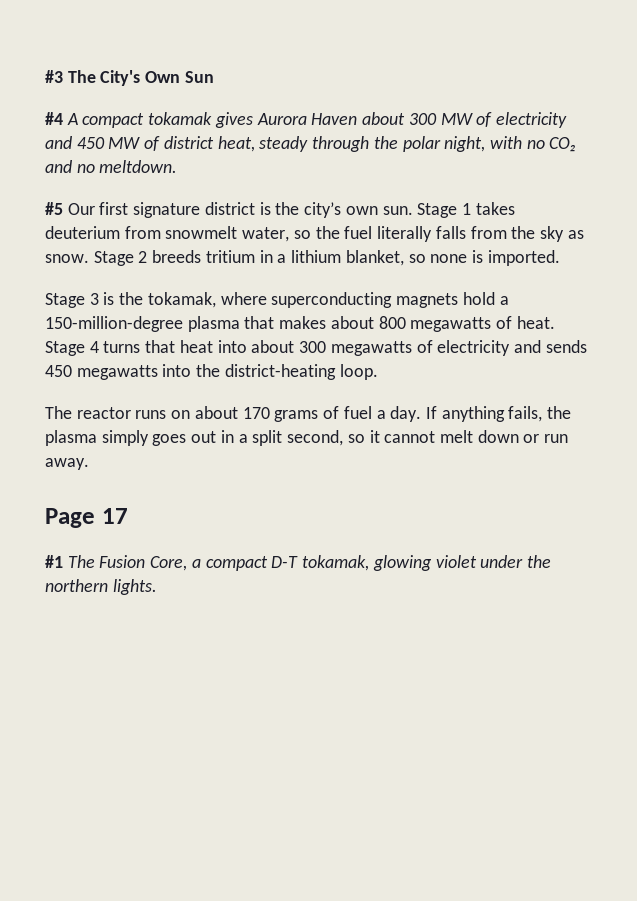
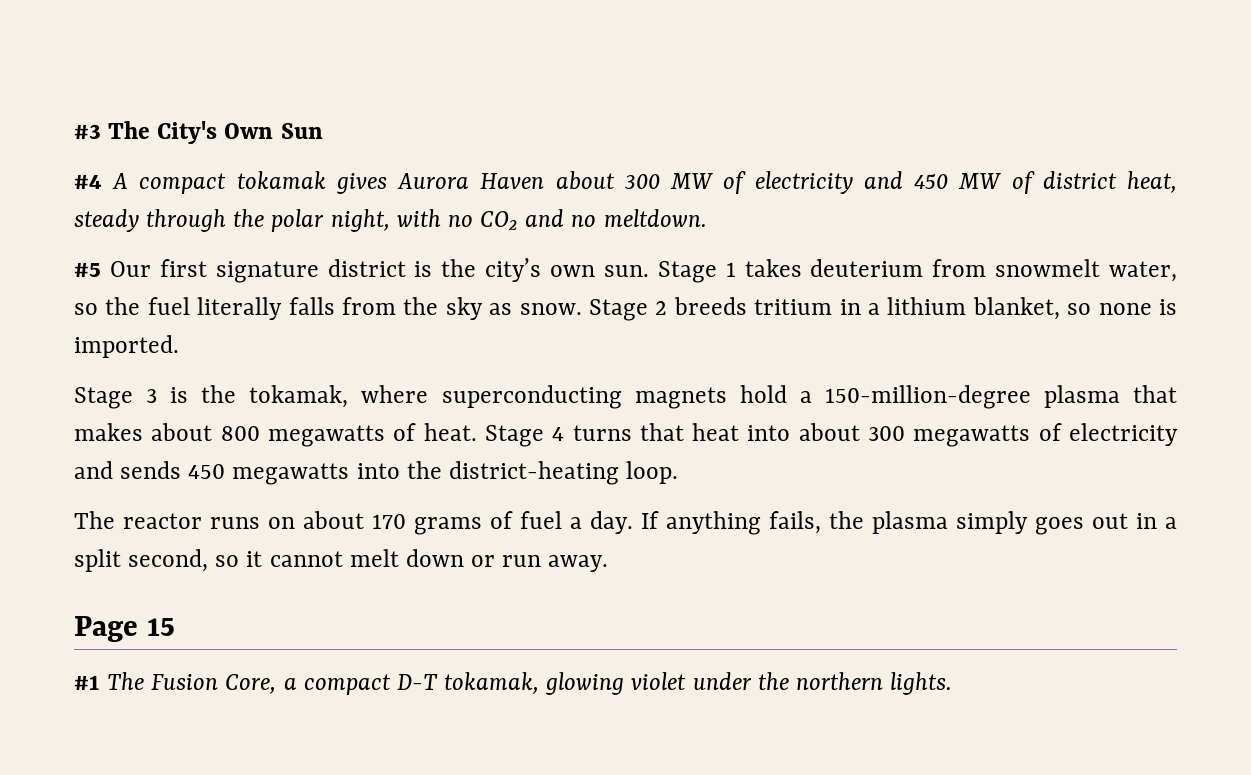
[101,508,128,524] 17 -> [147,618,176,636] 15

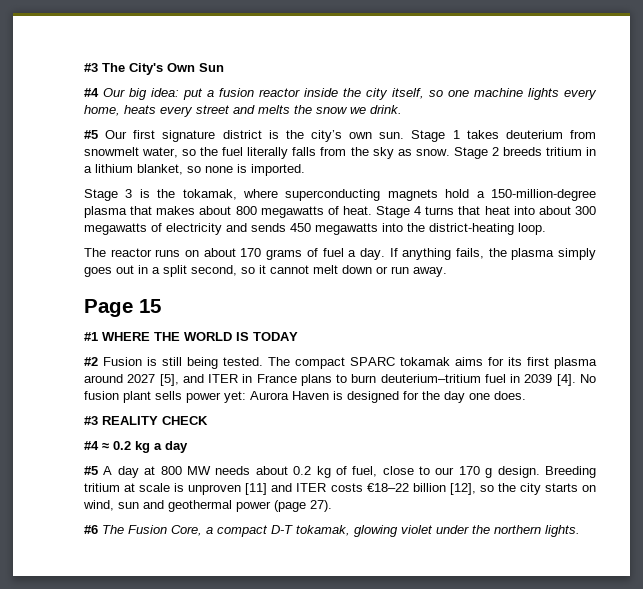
[112,171,1178,194] [74,209,707,232] A compact tokamak gives Aurora Haven about 300 MW of electricity and 450 MW of district heat, steady through the polar night, with no CO₂ and no meltdown. -> [103,88,597,100] [84,105,402,117] Our big idea: put a fusion reactor inside the city itself, so one machine lights every home, heats every street and melts the snow we drink.
(100, 682) none -> [102,332,298,341] [84,357,597,369] [84,374,596,386] [84,391,526,403] [84,416,208,425] [84,441,188,453] [84,466,597,478] [84,483,596,495] [83,500,332,512] [84,525,98,534] WHERE THE WORLD IS TODAY // #2 Fusion is still being tested. The compact SPARC tokamak aims for its first plasma around 2027 [5], and ITER in France plans to burn deuterium–tritium fuel in 2039 [4]. No fusion plant sells power yet: Aurora Haven is designed for the day one does. // #3 REALITY CHECK // #4 ≈ 0.2 kg a day // #5 A day at 800 MW needs about 0.2 kg of fuel, close to our 170 g design. Breeding tritium at scale is unproven [11] and ITER costs €18–22 billion [12], so the city starts on wind, sun and geothermal power (page 27). // #6

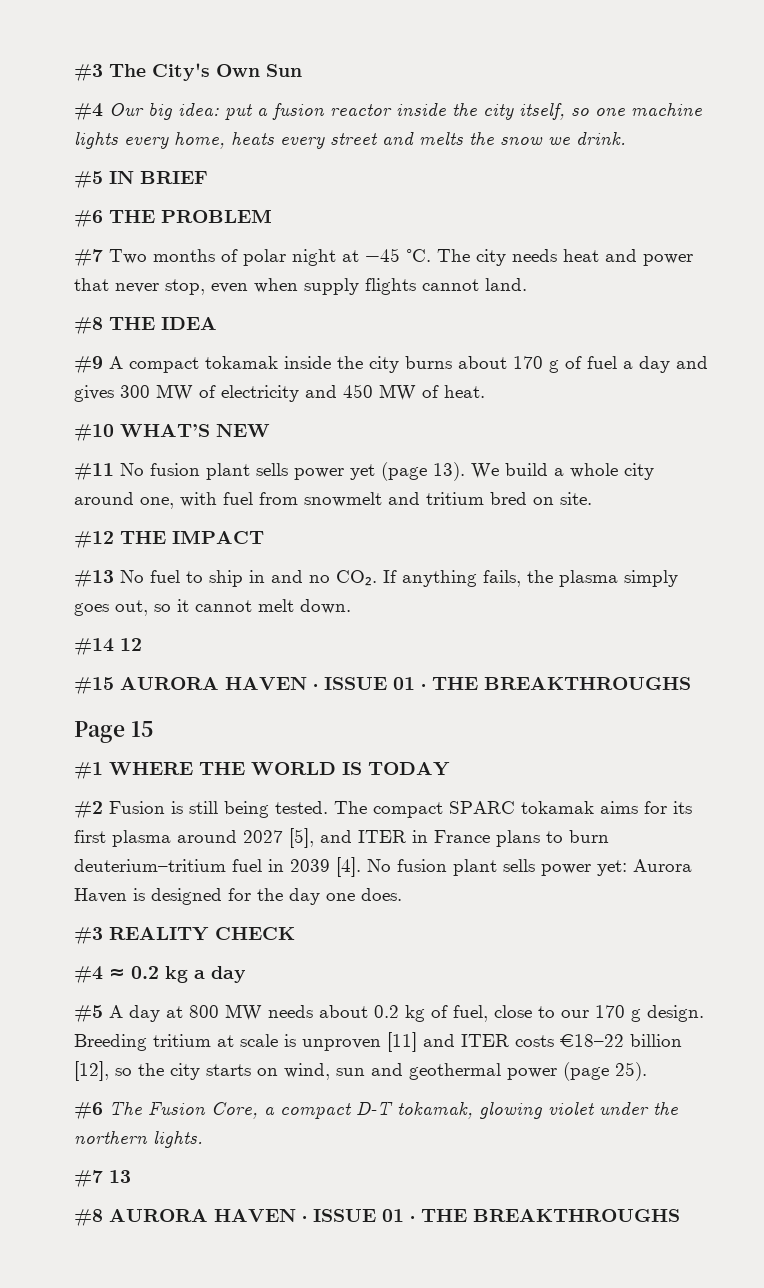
[105,130,597,142] [84,147,596,159] [84,164,305,176] [84,189,596,201] [84,206,596,218] [84,223,546,235] [84,248,385,260] Our first signature district is the city’s own sun. Stage 1 takes deuterium from snowmelt water, so the fuel literally falls from the sky as snow. Stage 2 breeds tritium in a lithium blanket, so none is imported. // Stage 3 is the tokamak, where superconducting magnets hold a 150-million-degree plasma that makes about 800 megawatts of heat. Stage 4 turns that heat into about 300 megawatts of electricity and sends 450 megawatts into the district-heating loop. // The reactor runs on about 170 grams of fuel a day. -> [109,171,208,184] [74,209,272,228] [74,248,693,267] [74,278,527,295] [74,317,217,335] [74,356,708,374] [74,384,485,402] [74,424,270,442] [74,462,654,481] [74,492,592,509] [74,530,264,549] [74,570,377,588] IN BRIEF // #6 THE PROBLEM // #7 Two months of polar night at −45 °C. The city needs heat and power that never stop, even when supply flights cannot land. // #8 THE IDEA // #9 A compact tokamak inside the city burns about 170 g of fuel a day and gives 300 MW of electricity and 450 MW of heat. // #10 WHAT’S NEW // #11 No fusion plant sells power yet (page 13). We build a whole city around one, with fuel from snowmelt and tritium bred on site. // #12 THE IMPACT // #13 No fuel to ship in and no CO₂.
[116,265,447,277] out in a split second, so it cannot melt down or run away. -> [115,599,351,616] [74,638,142,656] [74,677,691,695] out, so it cannot melt down. // #14 12 // #15 AURORA HAVEN · ISSUE 01 · THE BREAKTHROUGHS
[310,500,332,512] 27). -> [615,1062,647,1081] 25).
(580, 531) none -> [74,1170,131,1188] [74,1209,680,1227] // #7 13 // #8 AURORA HAVEN · ISSUE 01 · THE BREAKTHROUGHS

